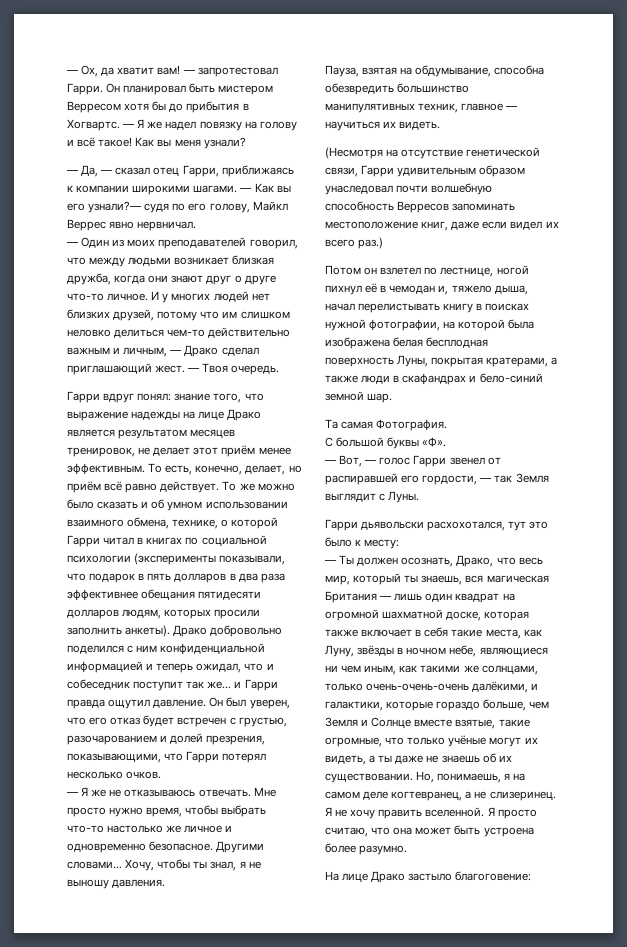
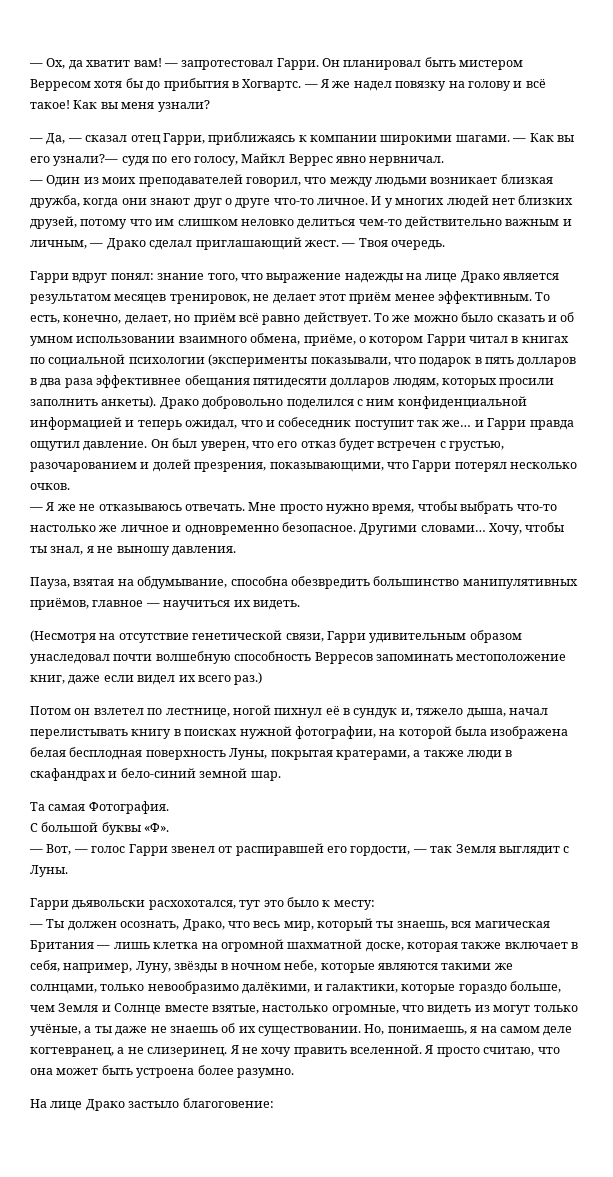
[209,203,250,213] голову, -> [193,156,238,166] голосу,
[172,517,279,529] технике, о которой -> [303,334,424,346] приёме, о котором
[418,103,459,113] техник, -> [30,598,89,610] приёмов,
[389,285,436,294] чемодан -> [353,708,398,718] сундук
[425,593,500,603] один квадрат -> [153,942,199,949] клетка
[424,627,542,639] себя такие места, как -> [30,960,133,973] себя, например,
[479,647,548,656] [325,665,418,675] являющиеся ни чем иным, как -> [320,963,438,973] которые являются
[366,683,470,691] очень-очень-очень -> [147,981,239,994] невообразимо
[498,719,530,727] такие -> [262,1005,329,1012] настолько
[407,735,538,747] [325,755,366,765] только учёные могут их видеть, -> [427,1005,578,1015] [30,1024,81,1036] видеть из могут только учёные,

